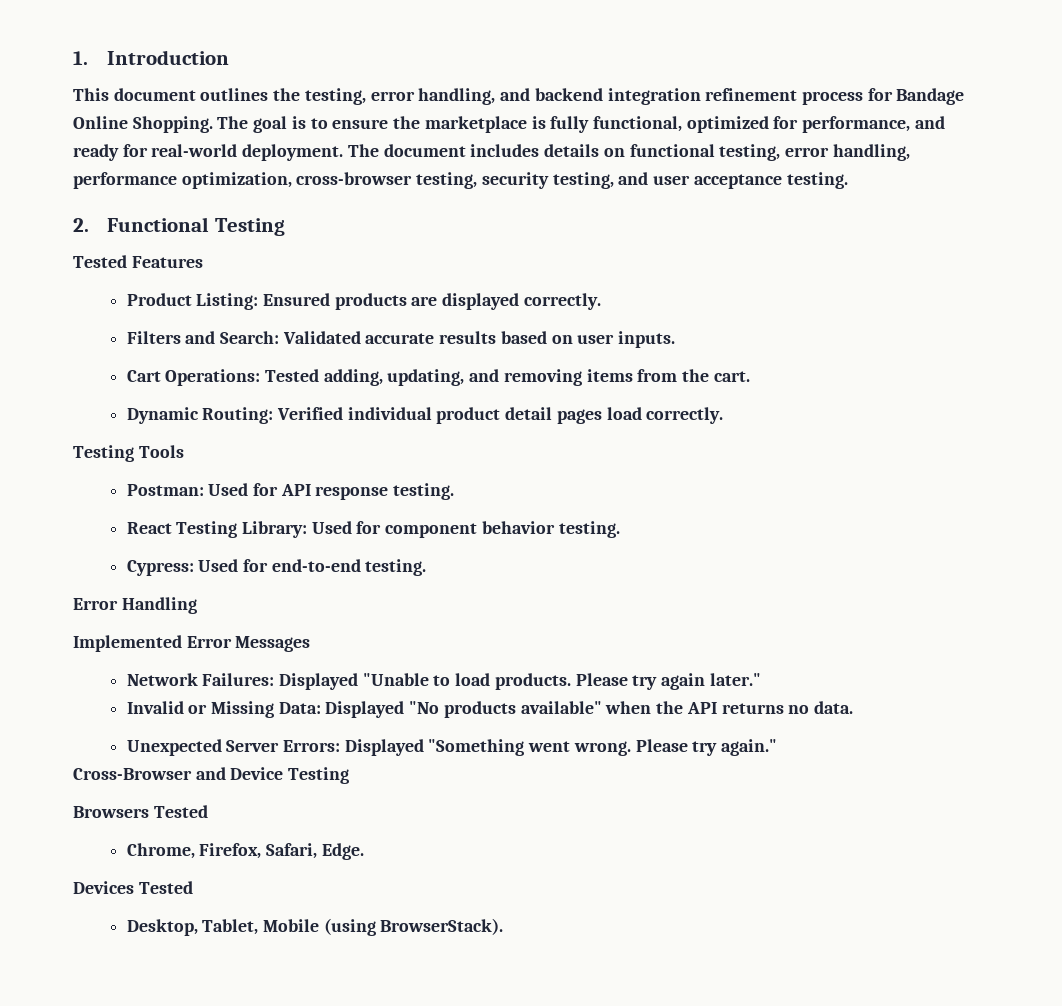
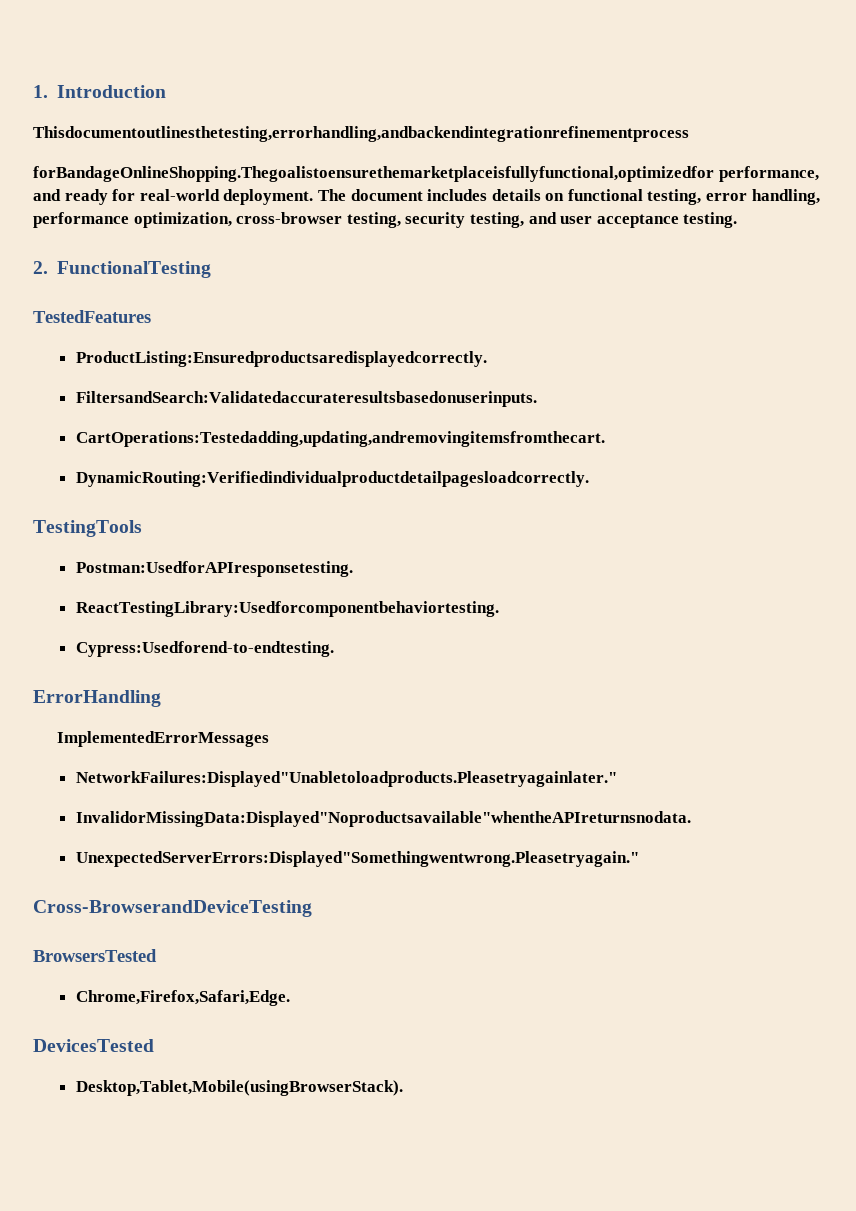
[73,88,965,105] [73,116,799,133] This document outlines the testing, error handling, and backend integration refinement process for Bandage Online Shopping. The goal is to ensure the marketplace is fully functional, optimized for -> [33,126,689,142] [33,166,714,182] Thisdocumentoutlinesthetesting,errorhandling,andbackendintegrationrefinementprocess // forBandageOnlineShopping.Thegoalistoensurethemarketplaceisfullyfunctional,optimizedfor
[107,217,285,236] [73,255,203,268] [126,293,601,310] [126,331,676,348] [126,369,750,386] [126,407,724,424] [73,445,184,462] [126,483,455,500] [126,521,620,538] [126,559,427,576] [73,597,197,614] [73,635,311,652] [126,673,761,690] [126,701,853,718] [126,739,778,756] [73,767,350,784] [73,805,208,818] [126,843,364,860] [73,881,193,894] [126,918,504,936] Functional Testing // Tested Features // Product Listing: Ensured products are displayed correctly. // Filters and Search: Validated accurate results based on user inputs. // Cart Operations: Tested adding, updating, and removing items from the cart. // Dynamic Routing: Verified individual product detail pages load correctly. // Testing Tools // Postman: Used for API response testing. // React Testing Library: Used for component behavior testing. // Cypress: Used for end-to-end testing. // Error Handling // Implemented Error Messages // Network Failures: Displayed "Unable to load products. Please try again later." // Invalid or Missing Data: Displayed "No products available" when the API returns no data. // Unexpected Server Errors: Displayed "Something went wrong. Please try again." // Cross-Browser and Device Testing // Browsers Tested // Chrome, Firefox, Safari, Edge. // Devices Tested // Desktop, Tablet, Mobile (using BrowserStack). -> [56,261,211,278] [33,310,151,323] [75,351,487,367] [75,391,537,407] [75,431,605,447] [75,471,589,487] [33,520,142,537] [75,561,353,577] [75,601,499,617] [75,641,334,657] [33,690,161,707] [56,731,269,747] [75,771,617,787] [75,811,691,827] [75,851,639,867] [33,900,312,917] [33,949,157,962] [75,990,290,1006] [33,1039,154,1052] [75,1080,403,1096] FunctionalTesting // TestedFeatures // ProductListing:Ensuredproductsaredisplayedcorrectly. // FiltersandSearch:Validatedaccurateresultsbasedonuserinputs. // CartOperations:Testedadding,updating,andremovingitemsfromthecart. // DynamicRouting:Verifiedindividualproductdetailpagesloadcorrectly. // TestingTools // Postman:UsedforAPIresponsetesting. // ReactTestingLibrary:Usedforcomponentbehaviortesting. // Cypress:Usedforend-to-endtesting. // ErrorHandling // ImplementedErrorMessages // NetworkFailures:Displayed"Unabletoloadproducts.Pleasetryagainlater." // InvalidorMissingData:Displayed"Noproductsavailable"whentheAPIreturnsnodata. // UnexpectedServerErrors:Displayed"Somethingwentwrong.Pleasetryagain." // Cross-BrowserandDeviceTesting // BrowsersTested // Chrome,Firefox,Safari,Edge. // DevicesTested // Desktop,Tablet,Mobile(usingBrowserStack).

